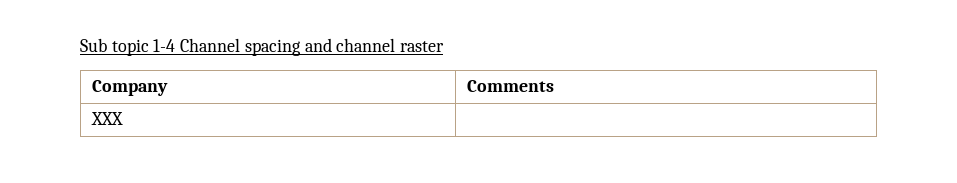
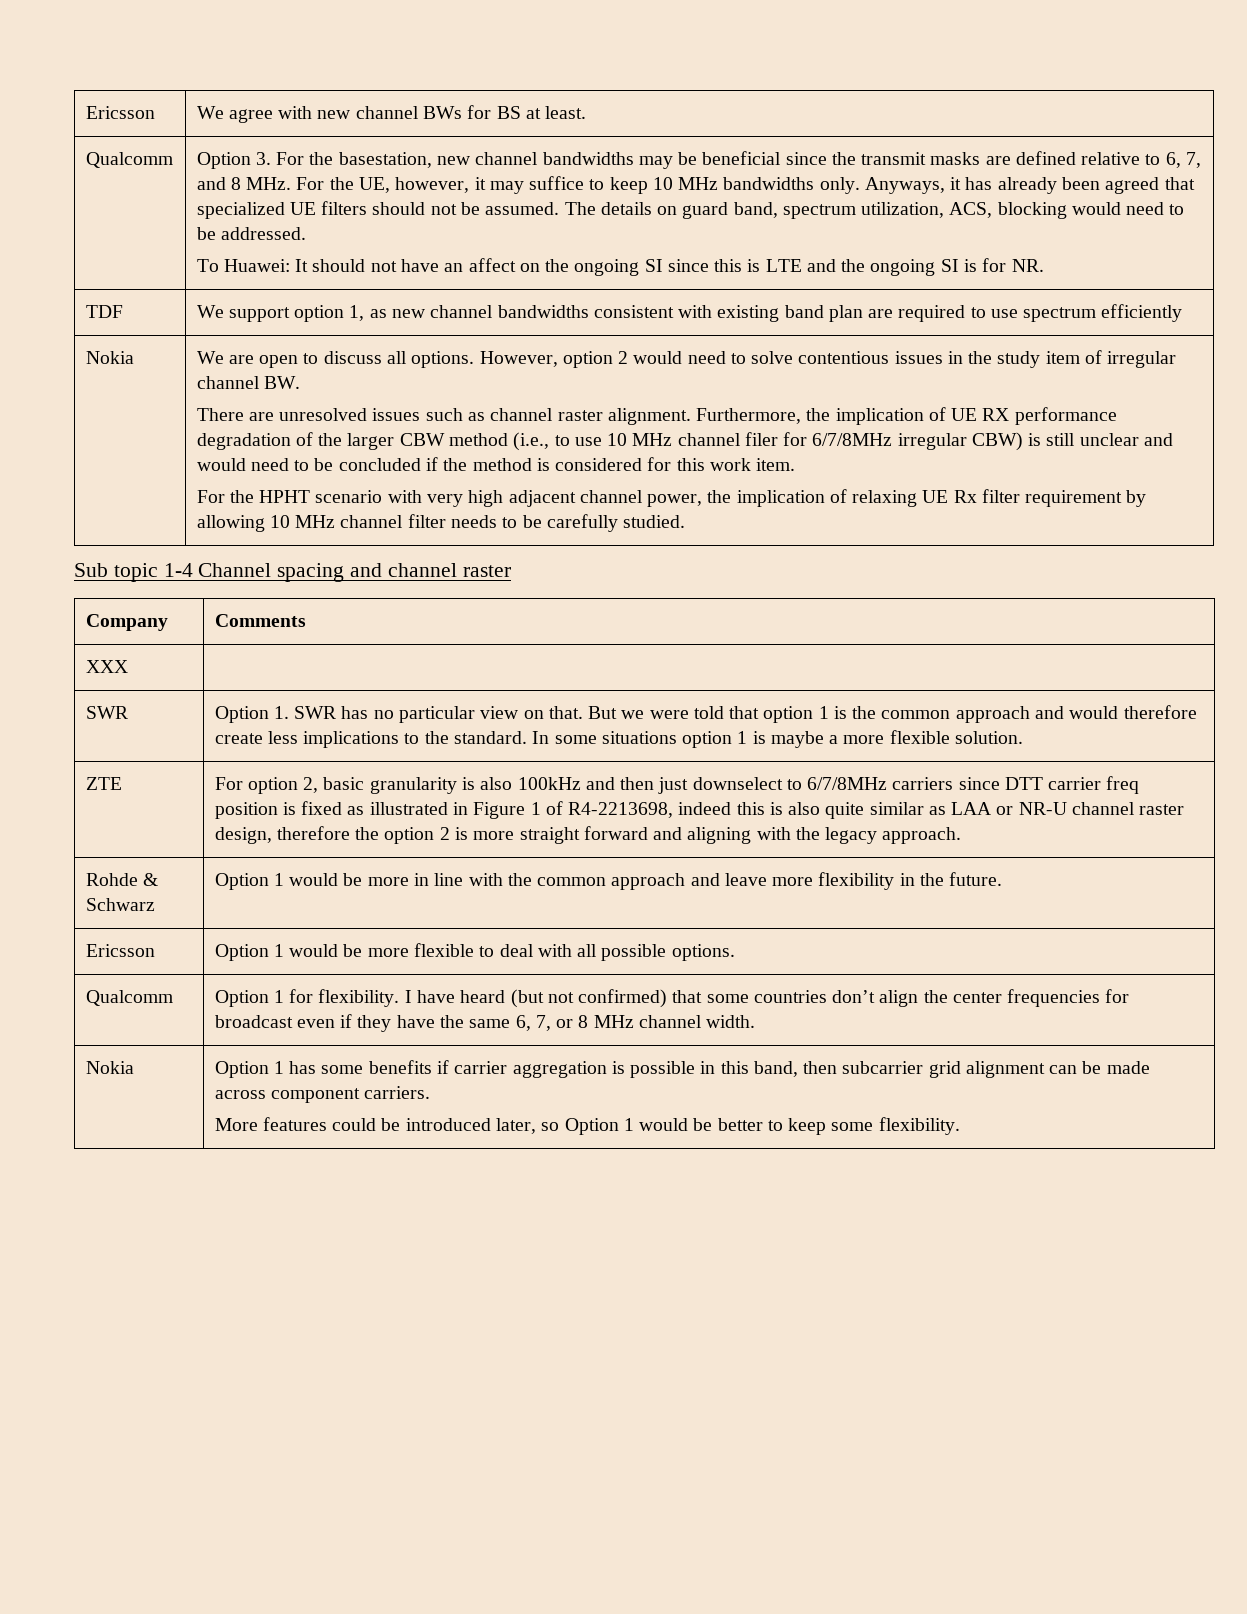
(80, 45) none -> [85,106,155,119] [196,105,587,123] [85,152,173,168] [196,151,1201,169] [196,176,1195,194] [196,201,1185,219] [196,227,306,240] [196,258,1044,276] [85,305,123,318] [196,304,1183,322] [85,351,134,364] [196,350,1177,368] [196,376,300,389] [196,407,1117,425] [196,432,1173,451] [196,457,796,471] [196,489,1147,507] [196,514,686,532] Ericsson | We agree with new channel BWs for BS at least. // Qualcomm | Option 3. For the basestation, new channel bandwidths may be beneficial since the transmit masks are defined relative to 6, 7, and 8 MHz. For the UE, however, it may suffice to keep 10 MHz bandwidths only. Anyways, it has already been agreed that specialized UE filters should not be assumed. The details on guard band, spectrum utilization, ACS, blocking would need to be addressed. // To Huawei: It should not have an affect on the ongoing SI since this is LTE and the ongoing SI is for NR. // TDF | We support option 1, as new channel bandwidths consistent with existing band plan are required to use spectrum efficiently // Nokia | We are open to discuss all options. However, option 2 would need to solve contentious issues in the study item of irregular channel BW. // There are unresolved issues such as channel raster alignment. Furthermore, the implication of UE RX performance degradation of the larger CBW method (i.e., to use 10 MHz channel filer for 6/7/8MHz irregular CBW) is still unclear and would need to be concluded if the method is considered for this work item. // For the HPHT scenario with very high adjacent channel power, the implication of relaxing UE Rx filter requirement by allowing 10 MHz channel filter needs to be carefully studied. //
(123, 118) none -> [85,706,128,719] [214,705,1197,723] [214,730,1023,748] [85,777,122,790] [214,776,1140,794] [214,801,1185,819] [214,826,962,844] [85,873,158,886] [85,898,155,911] [214,872,1003,890] [85,944,155,957] [214,943,735,961] [85,990,173,1006] [214,989,1130,1008] [214,1014,756,1032] [85,1061,134,1074] [214,1060,1150,1078] [214,1086,431,1103] [214,1117,960,1135] // SWR | Option 1. SWR has no particular view on that. But we were told that option 1 is the common approach and would therefore create less implications to the standard. In some situations option 1 is maybe a more flexible solution. // ZTE | For option 2, basic granularity is also 100kHz and then just downselect to 6/7/8MHz carriers since DTT carrier freq position is fixed as illustrated in Figure 1 of R4-2213698, indeed this is also quite similar as LAA or NR-U channel raster design, therefore the option 2 is more straight forward and aligning with the legacy approach. // Rohde & Schwarz | Option 1 would be more in line with the common approach and leave more flexibility in the future. // Ericsson | Option 1 would be more flexible to deal with all possible options. // Qualcomm | Option 1 for flexibility. I have heard (but not confirmed) that some countries don’t align the center frequencies for broadcast even if they have the same 6, 7, or 8 MHz channel width. // Nokia | Option 1 has some benefits if carrier aggregation is possible in this band, then subcarrier grid alignment can be made across component carriers. // More features could be introduced later, so Option 1 would be better to keep some flexibility.

